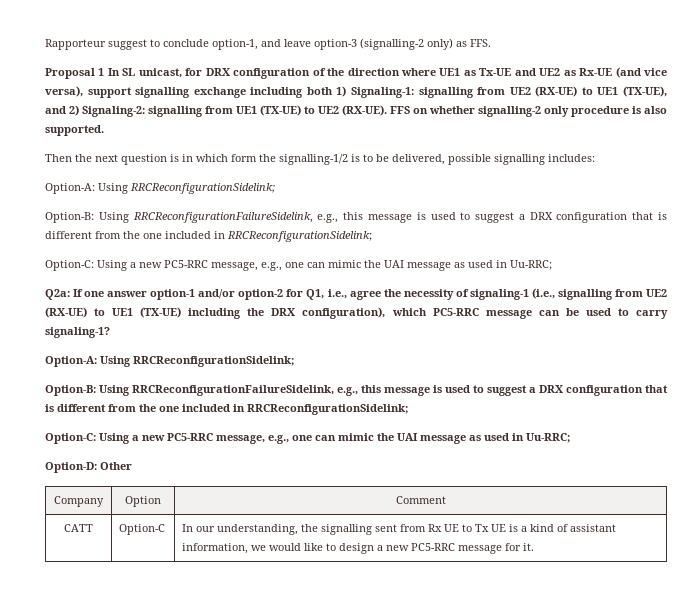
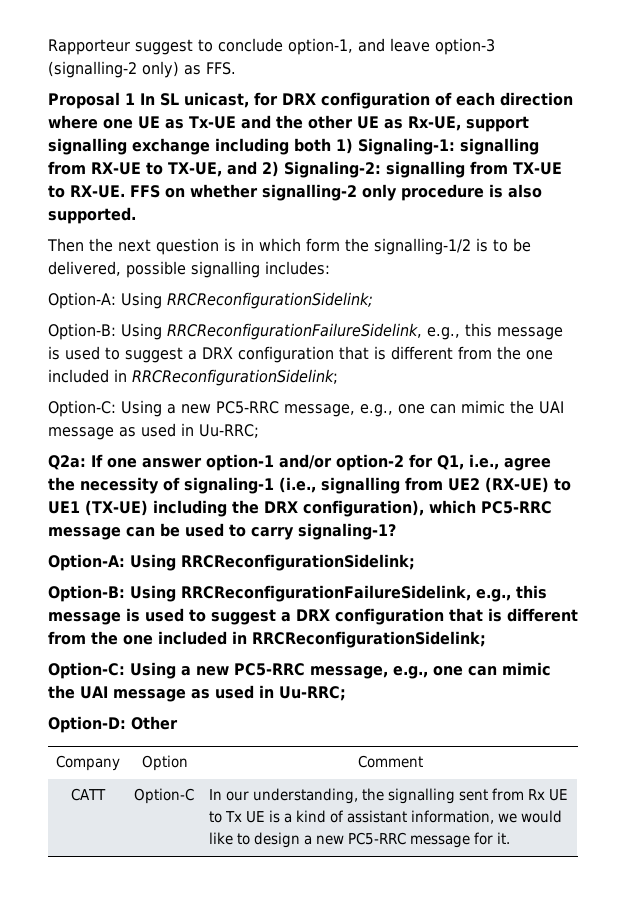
[327,68,345,76] the -> [456,92,495,106] each
[439,68,461,76] UE1 -> [103,116,160,129] one UE
[539,67,667,78] [45,86,83,97] UE2 as Rx-UE (and vice versa), -> [276,115,461,131] the other UE as Rx-UE,
[509,86,667,97] UE2 (RX-UE) to UE1 (TX-UE), -> [91,162,222,177] RX-UE to TX-UE,
[236,105,387,116] UE1 (TX-UE) to UE2 (RX-UE). -> [512,162,562,175] [48,185,125,198] TX-UE to RX-UE.

